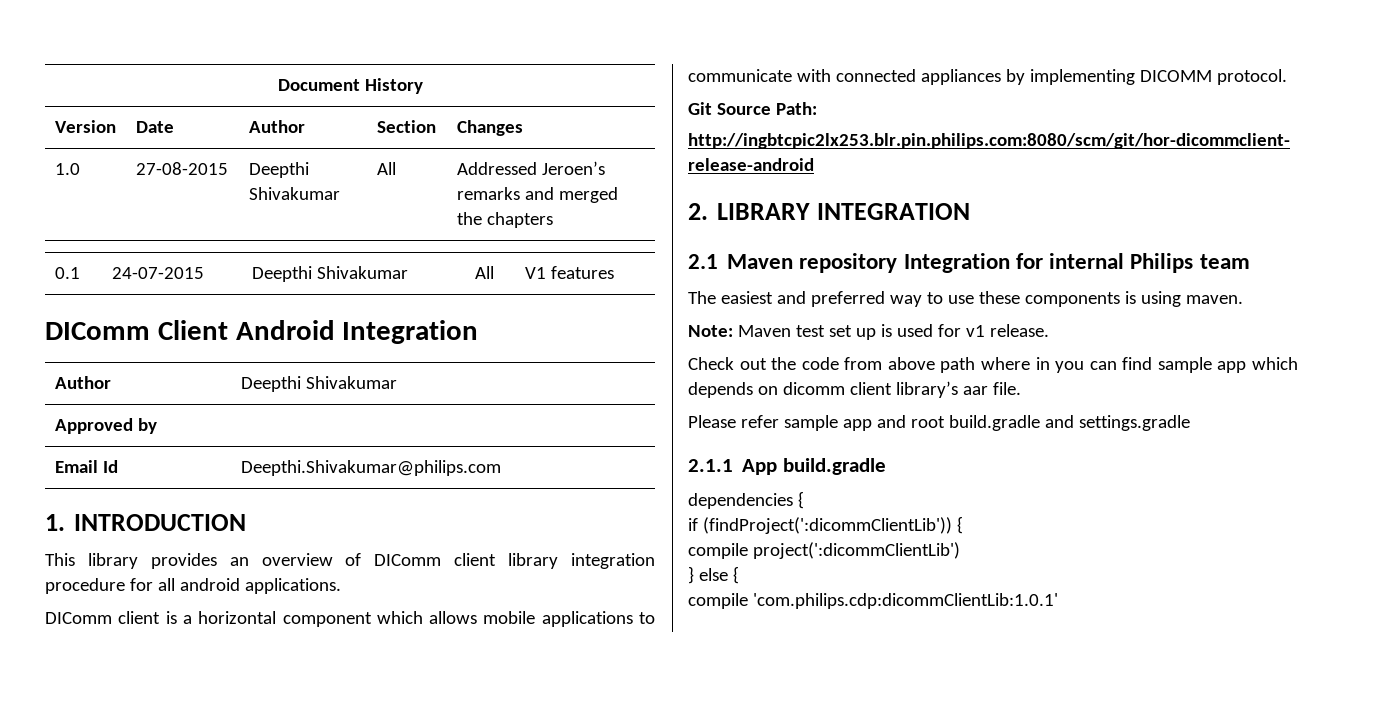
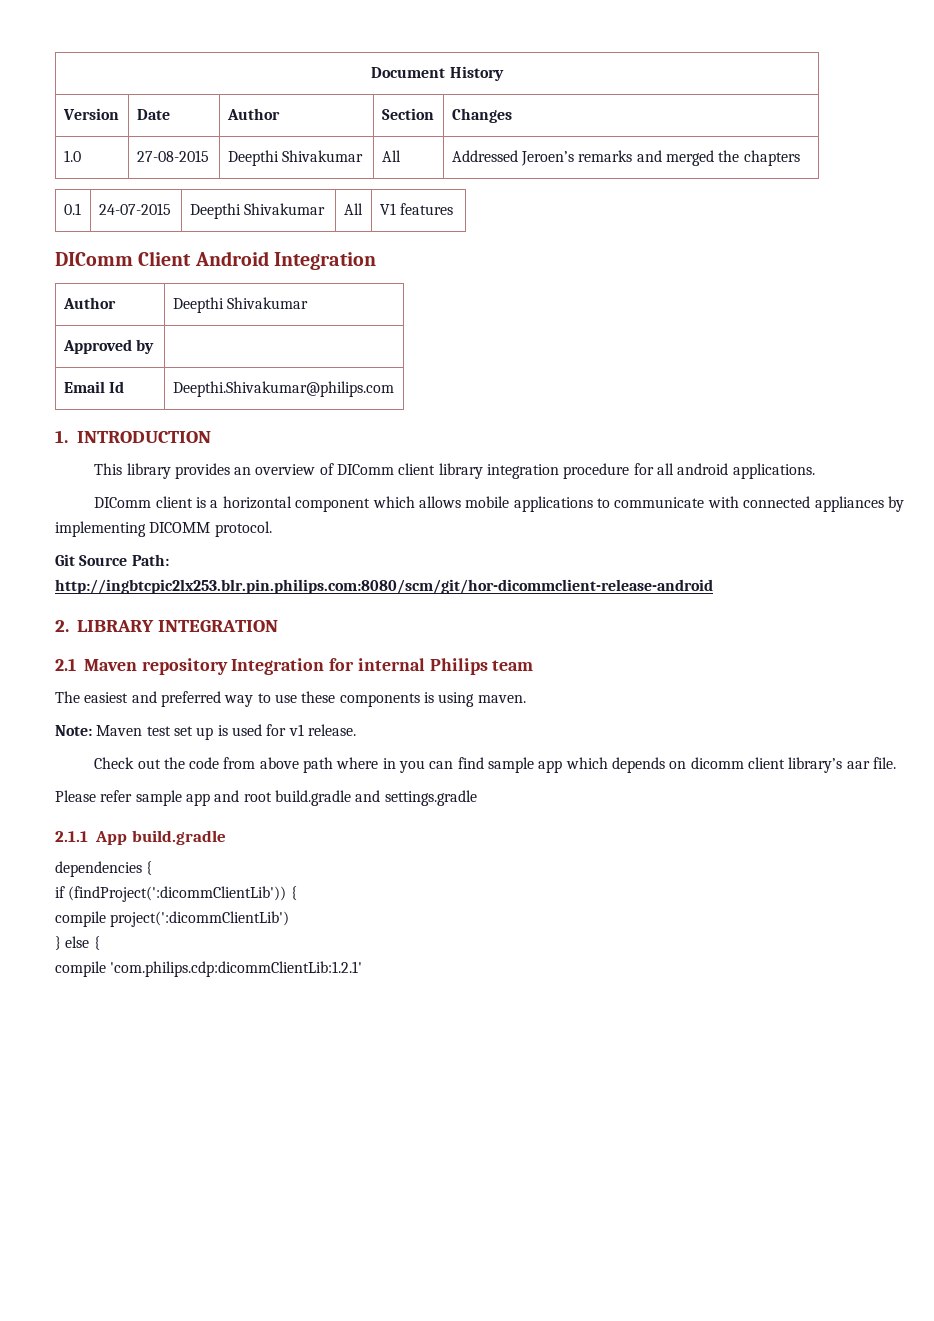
[752,593,1058,609] 'com.philips.cdp:dicommClientLib:1.0.1' -> [110,961,363,977] 'com.philips.cdp:dicommClientLib:1.2.1'

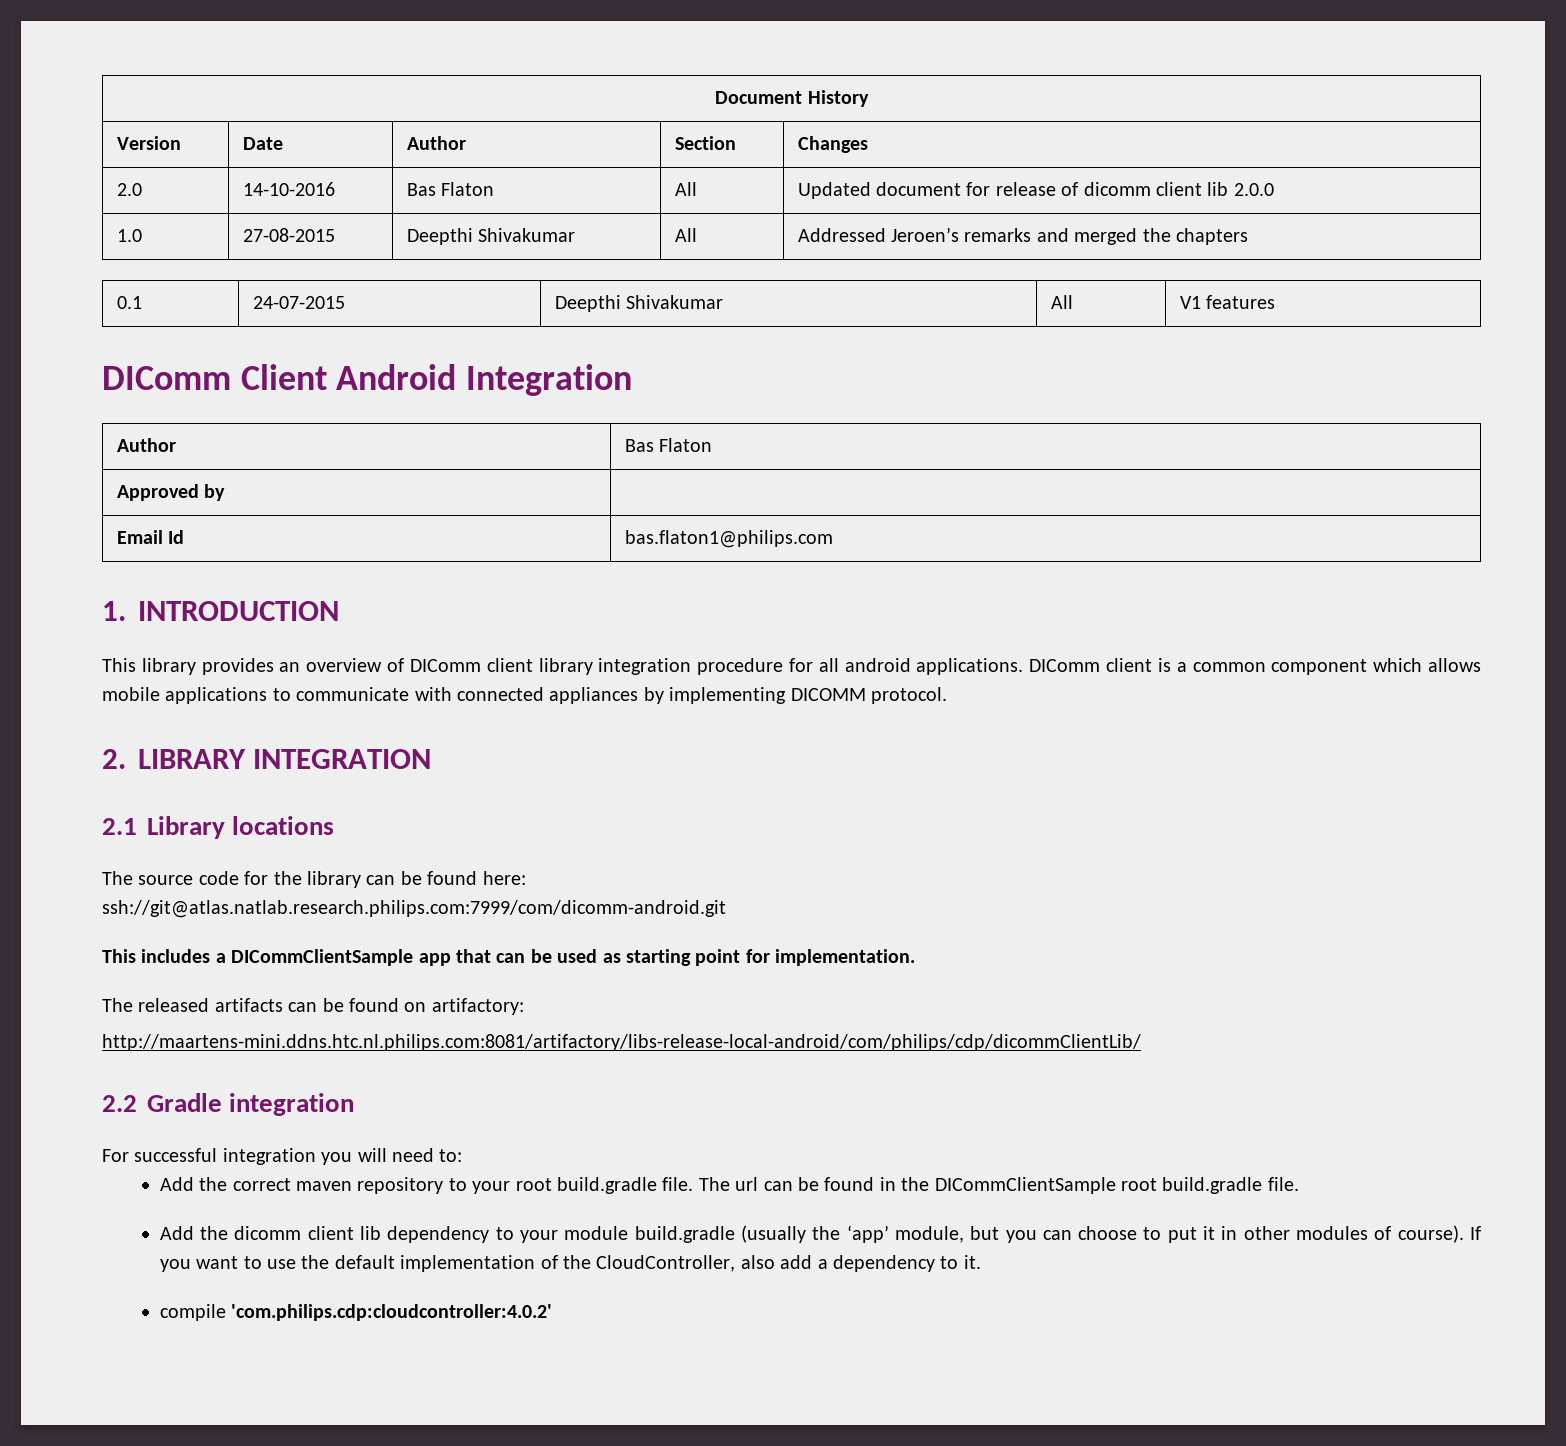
(512, 115) none -> [116,183,142,196] [242,182,335,196] [406,182,494,196] [674,182,697,196] [797,182,1274,199] // 2.0 | 14-10-2016 | Bas Flaton | All | Updated document for release of dicomm client lib 2.0.0
[172,297,309,313] Deepthi Shivakumar -> [624,438,712,452] Bas Flaton
[172,381,394,397] Deepthi.Shivakumar@philips.com -> [624,530,833,548] bas.flaton1@philips.com
(815, 471) // -> (1024, 666) none
[222,496,292,509] horizontal -> [1192,662,1266,672] common
[55,554,169,566] [55,579,713,594] // Git Source Path: // http://ingbtcpic2lx253.blr.pin.philips.com:8080/scm/git/hor-dicommclient-release-android -> (947, 695) none
[84,658,534,675] [55,691,526,707] [55,724,356,740] [94,757,896,773] [55,790,477,806] [55,830,226,845] [55,861,153,877] [55,886,297,902] [55,911,290,927] [55,936,100,950] [55,961,363,977] Maven repository Integration for internal Philips team // The easiest and preferred way to use these components is using maven. // Note: Maven test set up is used for v1 release. // Check out the code from above path where in you can find sample app which depends on dicomm client library’s aar file. // Please refer sample app and root build.gradle and settings.gradle // 2.1.1 App build.gradle // dependencies { // if (findProject(':dicommClientLib')) { // compile project(':dicommClientLib') // } else { // compile 'com.philips.cdp:dicommClientLib:1.2.1' -> [147,816,335,839] [102,871,526,888] [102,900,726,918] [102,949,916,966] [102,998,524,1015] [102,1034,1141,1051] [102,1093,355,1116] [102,1148,463,1165] [159,1177,1299,1194] [159,1225,1481,1243] [159,1255,981,1272] [159,1304,553,1321] Library locations // The source code for the library can be found here: // ssh://git@atlas.natlab.research.philips.com:7999/com/dicomm-android.git // This includes a DICommClientSample app that can be used as starting point for implementation. // The released artifacts can be found on artifactory: // http://maartens-mini.ddns.htc.nl.philips.com:8081/artifactory/libs-release-local-android/com/philips/cdp/dicommClientLib/ // 2.2 Gradle integration // For successful integration you will need to: // Add the correct maven repository to your root build.gradle file. The url can be found in the DICommClientSample root build.gradle file. // Add the dicomm client lib dependency to your module build.gradle (usually the ‘app’ module, but you can choose to put it in other modules of course). If you want to use the default implementation of the CloudController, also add a dependency to it. // compile 'com.philips.cdp:cloudcontroller:4.0.2'

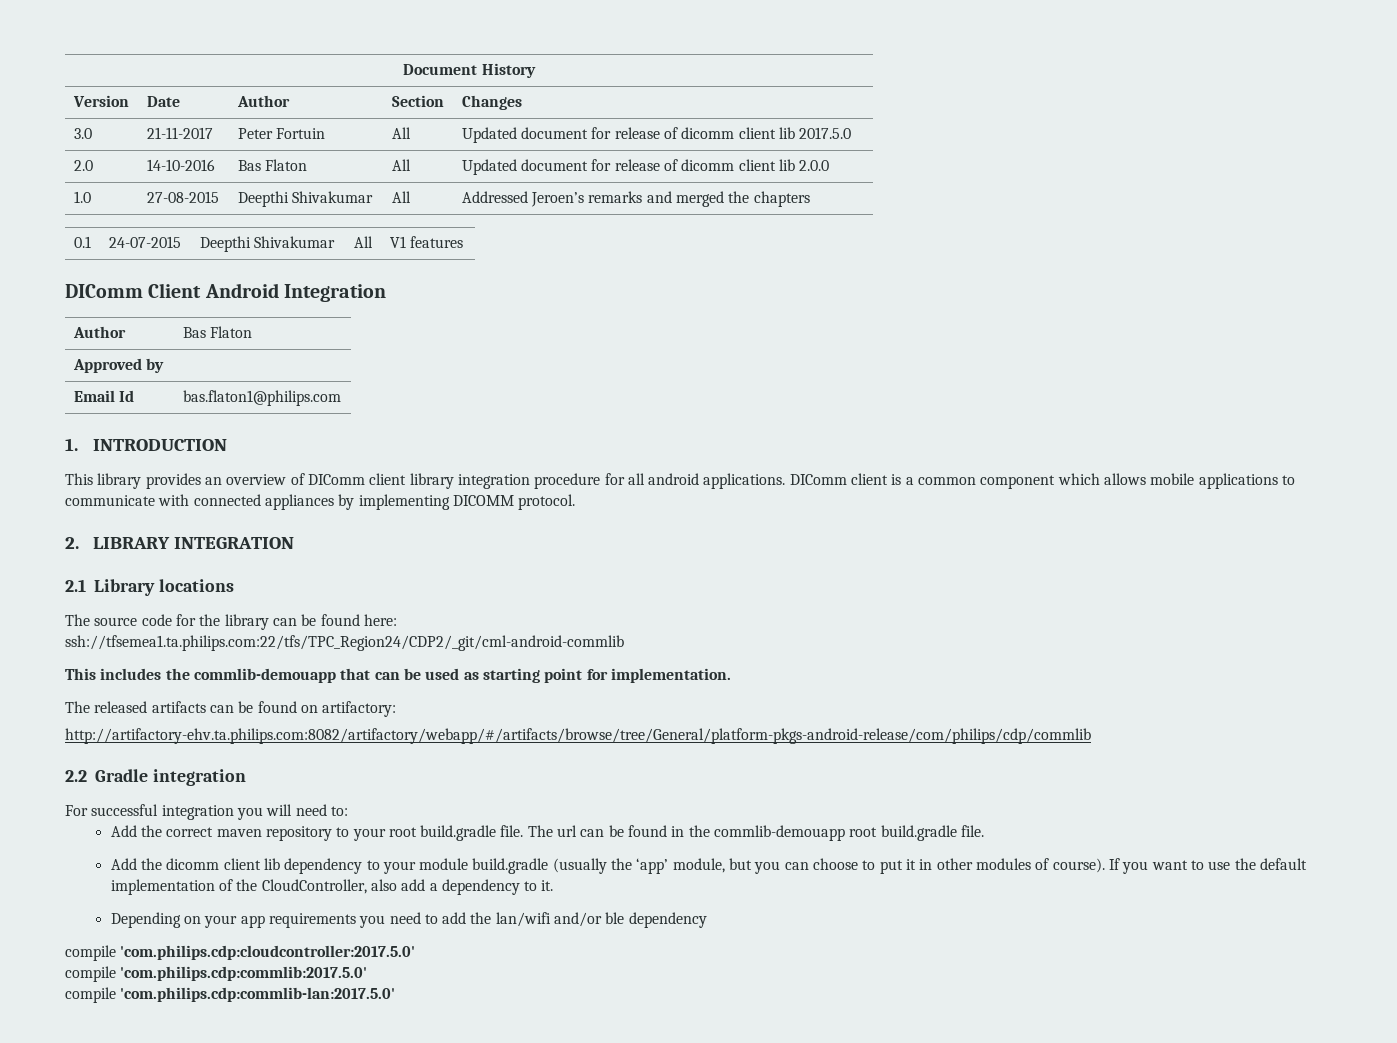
(868, 144) none -> [73,128,92,139] [146,127,213,139] [237,128,326,139] [391,127,411,139] [461,127,852,143] // 3.0 | 21-11-2017 | Peter Fortuin | All | Updated document for release of dicomm client lib 2017.5.0
[102,900,726,918] ssh://git@atlas.natlab.research.philips.com:7999/com/dicomm-android.git -> [65,635,624,651] ssh://tfsemea1.ta.philips.com:22/tfs/TPC_Region24/CDP2/_git/cml-android-commlib
[215,949,451,966] a DICommClientSample app -> [165,668,336,683] the commlib-demouapp
[102,1034,1141,1051] http://maartens-mini.ddns.htc.nl.philips.com:8081/artifactory/libs-release-local-android/com/philips/cdp/dicommClientLib/ -> [65,728,1091,744] http://artifactory-ehv.ta.philips.com:8082/artifactory/webapp/#/artifacts/browse/tree/General/platform-pkgs-android-release/com/philips/cdp/commlib
[934,1177,1116,1194] DICommClientSample -> [714,825,846,841] commlib-demouapp
[159,1304,553,1321] compile 'com.philips.cdp:cloudcontroller:4.0.2' -> [110,912,707,928] [65,945,416,961] [65,966,368,982] [65,987,396,1003] Depending on your app requirements you need to add the lan/wifi and/or ble dependency // compile 'com.philips.cdp:cloudcontroller:2017.5.0' // compile 'com.philips.cdp:commlib:2017.5.0' // compile 'com.philips.cdp:commlib-lan:2017.5.0'

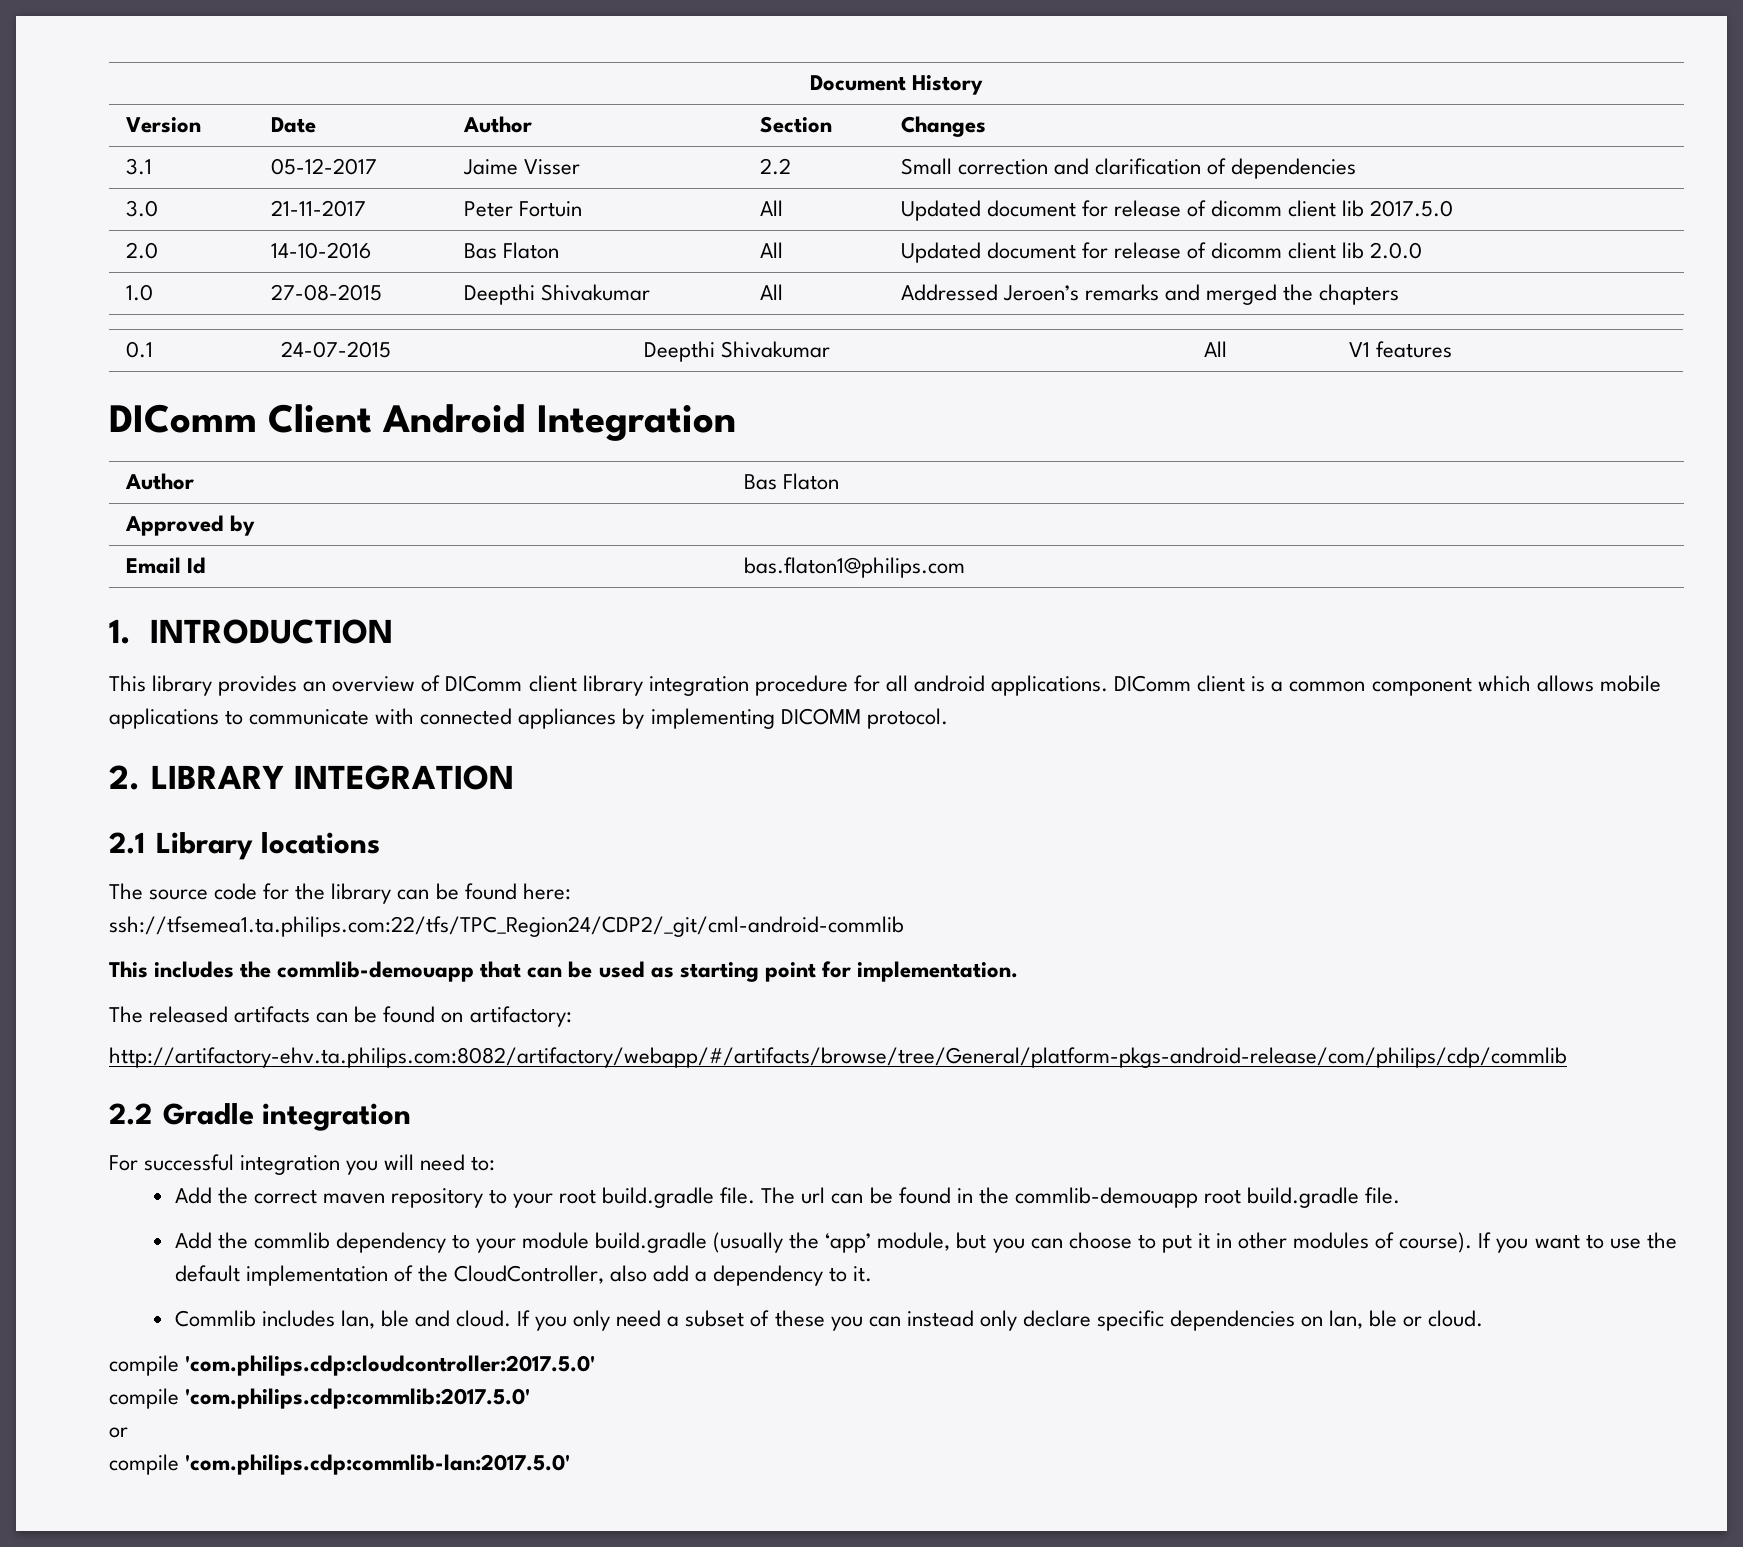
(522, 102) none -> [125,158,152,175] [270,158,377,175] [462,159,580,175] [759,158,791,175] [900,158,1357,179] // 3.1 | 05-12-2017 | Jaime Visser | 2.2 | Small correction and clarification of dependencies
[166,858,280,870] dicomm client lib -> [253,1232,330,1249] commlib
[110,912,707,928] Depending on your app requirements you need to add the lan/wifi and/or ble dependency -> [174,1310,1484,1331] Commlib includes lan, ble and cloud. If you only need a subset of these you can instead only declare specific dependencies on lan, ble or cloud.
(368, 973) none -> [109,1427,128,1438] // or

